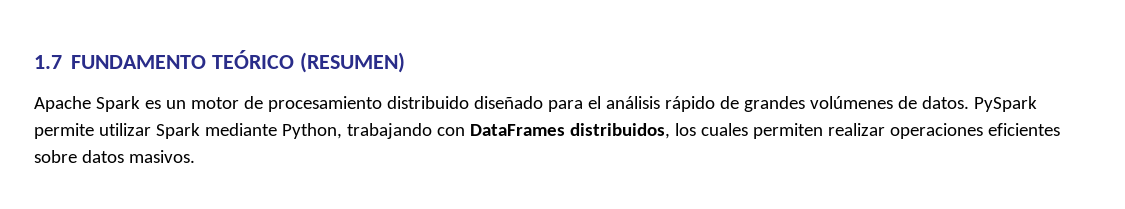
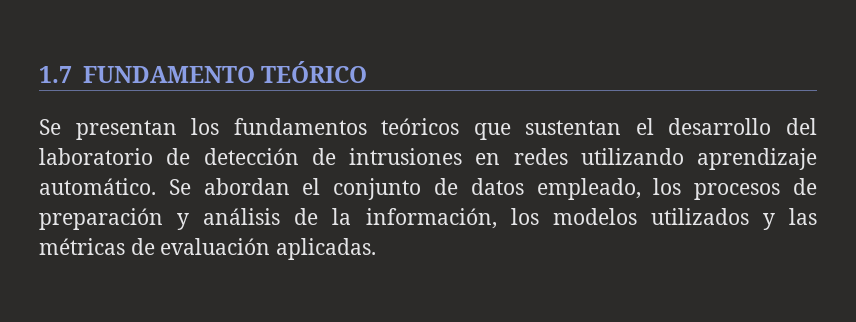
[299,52,405,73] [34,96,1037,112] [34,123,1060,139] [34,150,195,163] (RESUMEN) // Apache Spark es un motor de procesamiento distribuido diseñado para el análisis rápido de grandes volúmenes de datos. PySpark permite utilizar Spark mediante Python, trabajando con DataFrames distribuidos, los cuales permiten realizar operaciones eficientes sobre datos masivos. -> [39,118,817,140] [39,148,817,170] [39,178,817,200] [39,208,818,230] [39,238,377,260] // Se presentan los fundamentos teóricos que sustentan el desarrollo del laboratorio de detección de intrusiones en redes utilizando aprendizaje automático. Se abordan el conjunto de datos empleado, los procesos de preparación y análisis de la información, los modelos utilizados y las métricas de evaluación aplicadas.

